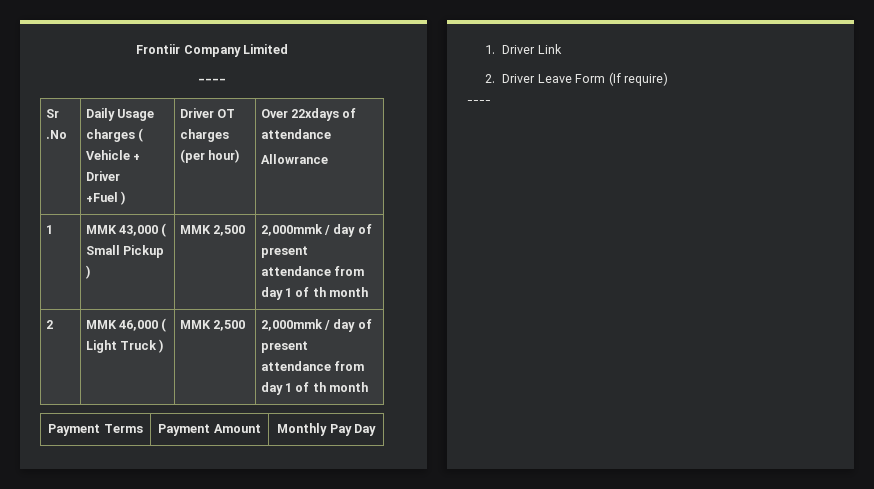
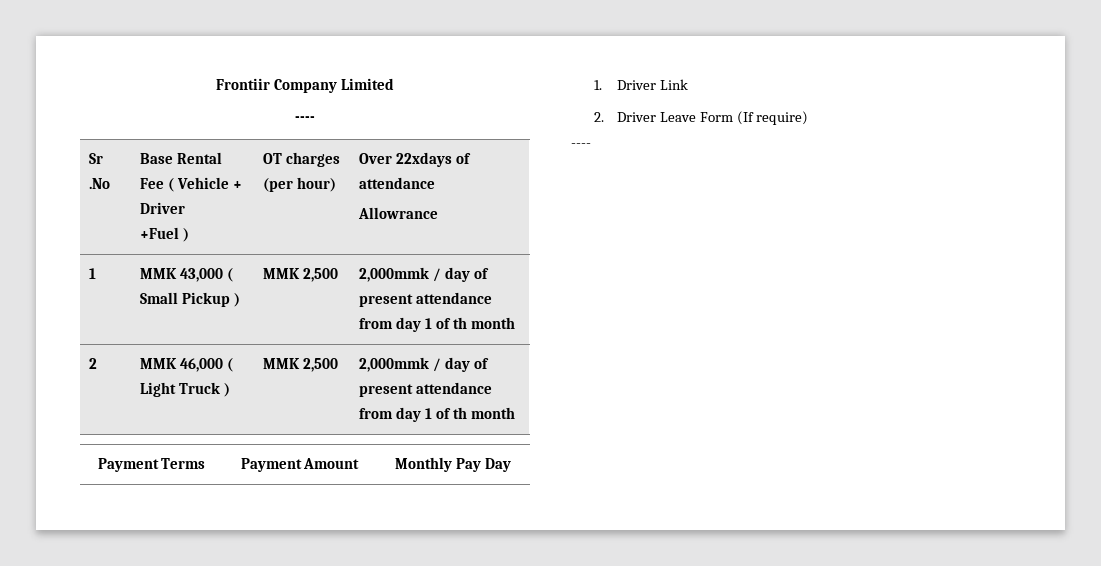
[85,108,154,121] [85,129,135,142] Daily Usage charges -> [140,152,223,164] [140,178,165,189] Base Rental Fee
[179,108,214,118] Driver -> (190, 235) none

